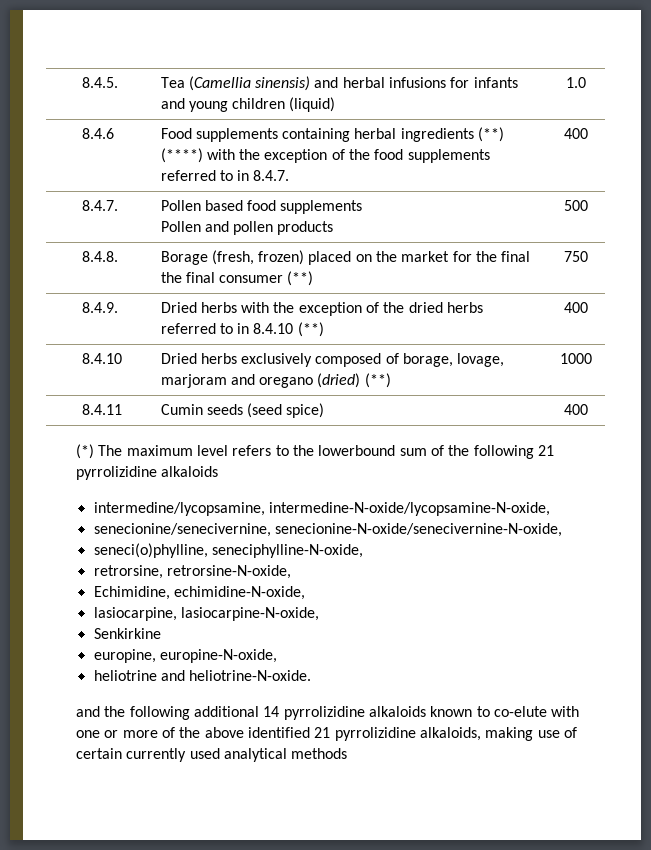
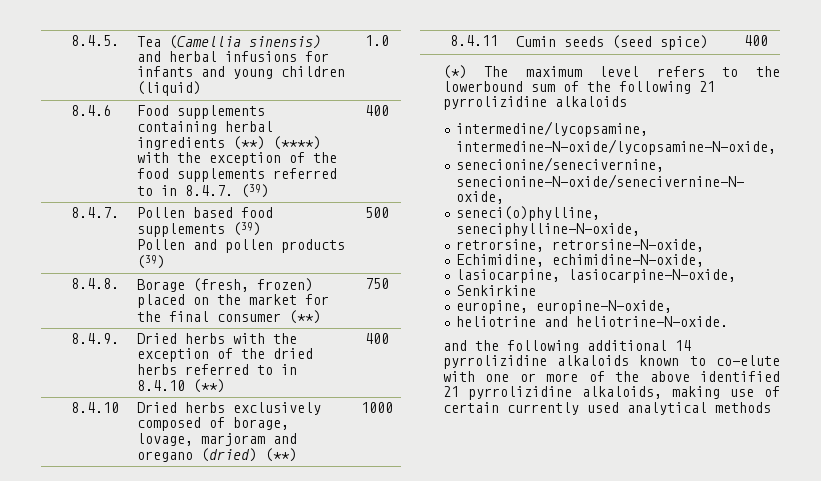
(290, 175) none -> [240,184,269,198] (39)
(363, 207) none -> [232,222,261,236] (39)
(334, 228) none -> [136,255,165,269] (39)
[160,272,215,283] the final -> (209, 316) none

